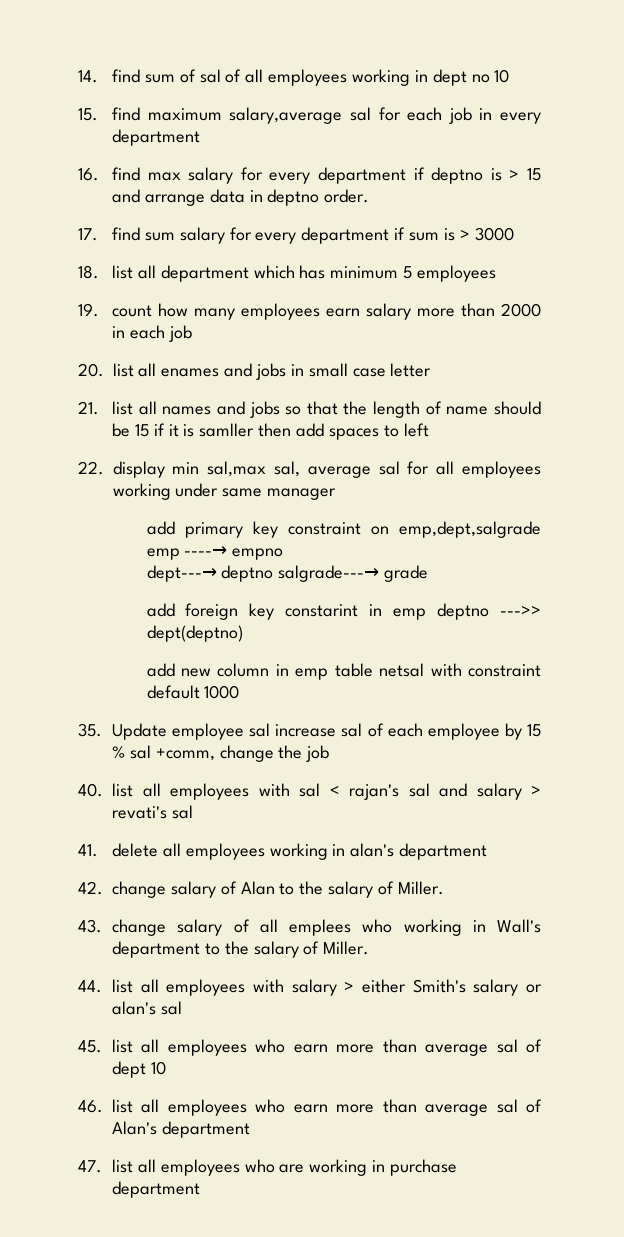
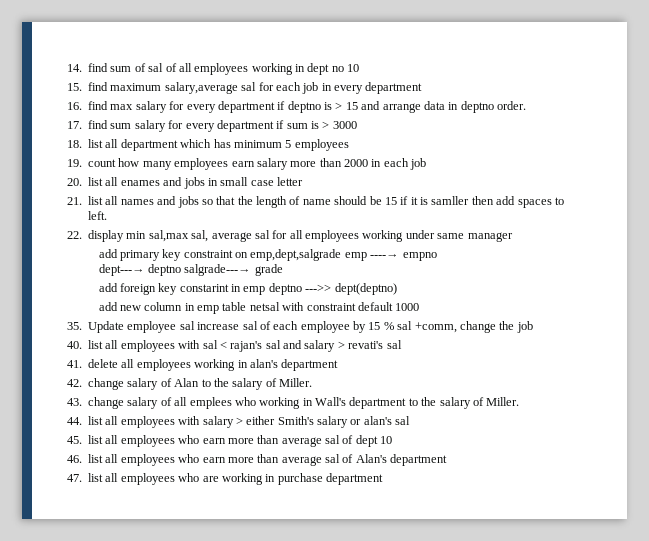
[403,423,429,437] left -> [88,211,108,220] left.

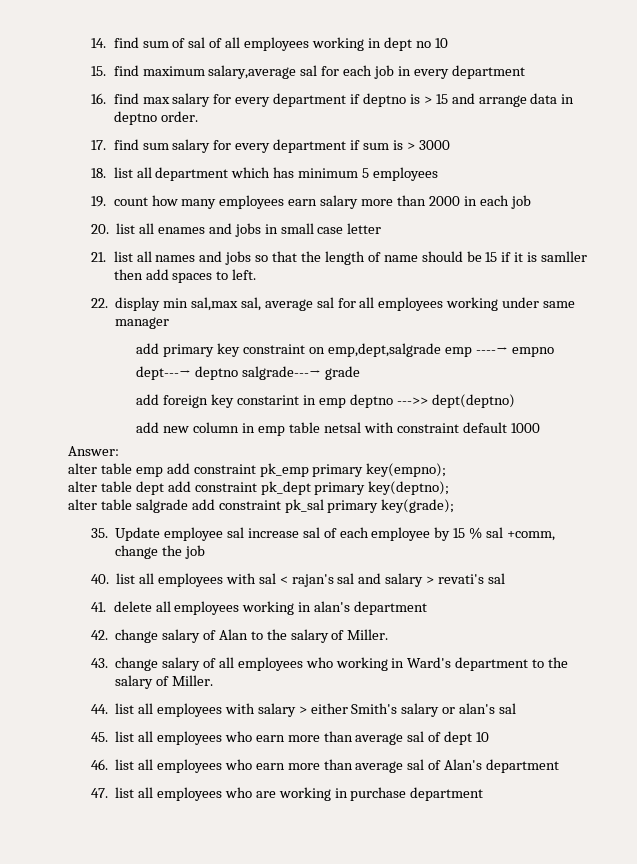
(420, 307) none -> [68,446,119,456] [68,463,447,477] [68,481,450,495] [68,499,455,513] // Answer: // alter table emp add constraint pk_emp primary key(empno); // alter table dept add constraint pk_dept primary key(deptno); // alter table salgrade add constraint pk_sal primary key(grade);
[189,397,232,409] emplees -> [237,657,303,671] employees
[315,397,347,406] Wall's -> [407,657,452,668] Ward's

